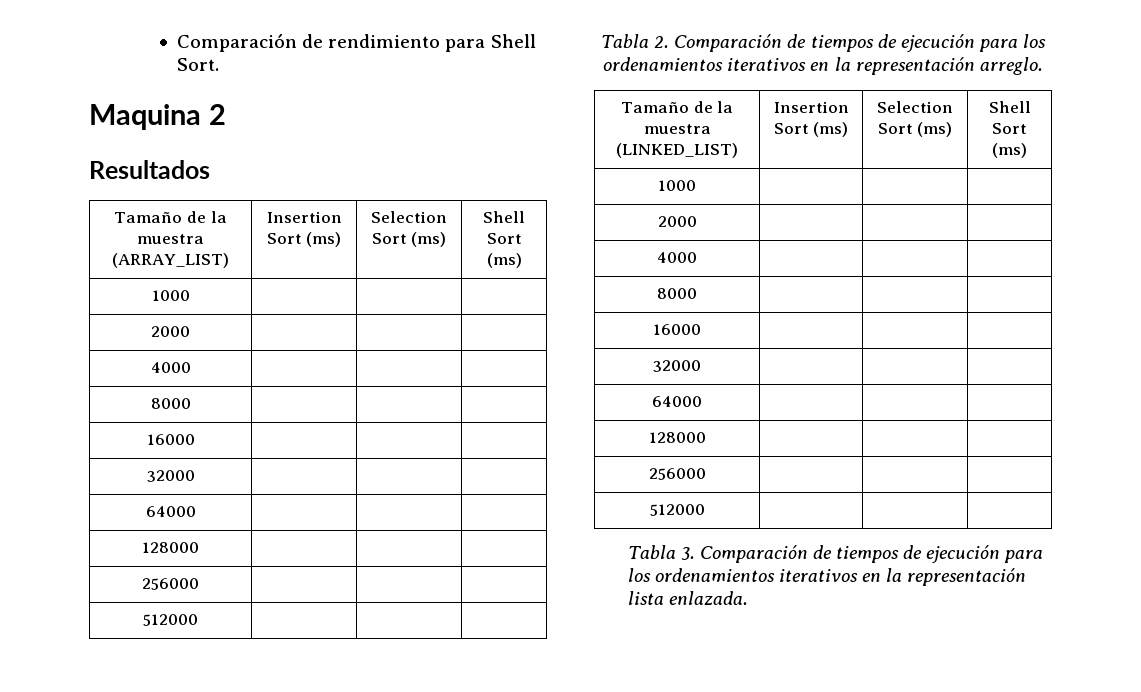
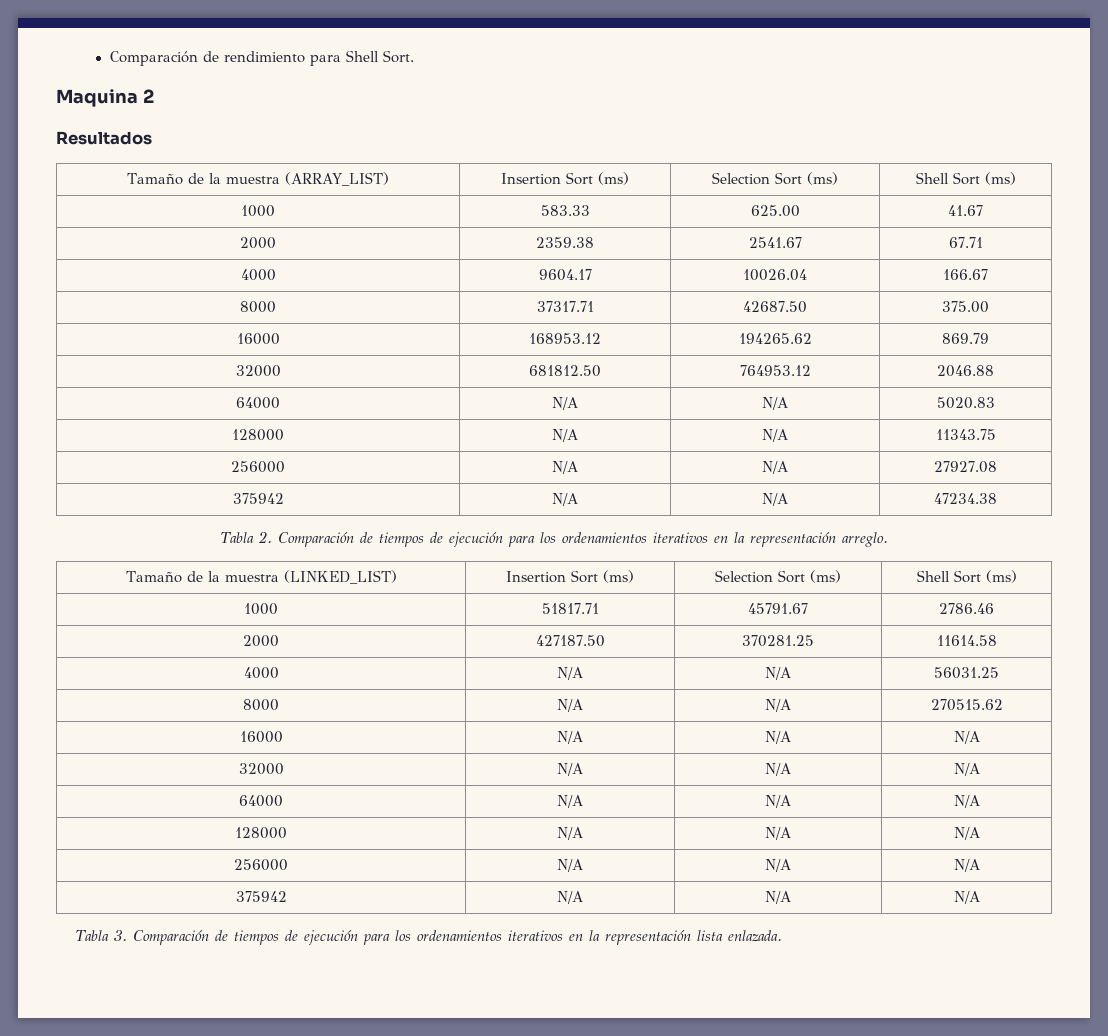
[151,326,190,337] [150,362,191,373] [150,398,191,409] [146,434,195,445] [146,470,195,482] [145,506,196,517] [142,542,199,553] [142,578,199,590] [143,614,198,626] | | // 2000 | | | // 4000 | | | // 8000 | | | // 16000 | | | // 32000 | | | // 64000 | | | // 128000 | | | // 256000 | | | // 512000 | | | -> [540,205,590,216] [750,205,800,217] [948,205,983,216] [240,237,276,249] [536,237,594,248] [748,237,802,248] [948,237,983,248] [240,269,276,281] [538,269,592,281] [743,269,807,281] [943,269,988,280] [240,301,276,313] [536,301,594,312] [743,301,807,313] [942,301,989,313] [236,333,280,345] [529,333,601,344] [738,333,812,344] [942,333,989,344] [235,365,281,377] [529,365,601,377] [739,365,811,376] [937,365,994,377] [236,397,280,409] [552,397,578,410] [762,397,788,410] [936,397,995,409] [232,429,284,441] [552,429,578,442] [762,429,788,442] [935,429,996,440] [231,461,285,473] [552,461,578,474] [762,461,788,474] [934,461,997,473] [232,493,284,504] [552,493,578,506] [762,493,788,506] [934,493,997,504] 583.33 | 625.00 | 41.67 // 2000 | 2359.38 | 2541.67 | 67.71 // 4000 | 9604.17 | 10026.04 | 166.67 // 8000 | 37317.71 | 42687.50 | 375.00 // 16000 | 168953.12 | 194265.62 | 869.79 // 32000 | 681812.50 | 764953.12 | 2046.88 // 64000 | N/A | N/A | 5020.83 // 128000 | N/A | N/A | 11343.75 // 256000 | N/A | N/A | 27927.08 // 375942 | N/A | N/A | 47234.38
[657,216,697,227] [657,252,697,263] [657,288,697,299] [653,324,701,335] [653,360,701,372] [652,396,702,407] [648,432,706,443] [648,468,706,480] [649,504,705,516] | | // 2000 | | | // 4000 | | | // 8000 | | | // 16000 | | | // 32000 | | | // 64000 | | | // 128000 | | | // 256000 | | | // 512000 | | | -> [541,603,599,614] [748,603,808,614] [939,603,994,614] [243,635,279,647] [535,635,605,647] [742,635,814,647] [936,635,997,646] [243,667,279,679] [557,667,583,680] [765,667,791,680] [934,667,999,679] [243,699,279,711] [557,699,583,712] [765,699,791,712] [930,699,1003,711] [239,731,283,743] [557,731,583,744] [765,731,791,744] [953,731,980,744] [238,763,284,775] [557,763,583,776] [765,763,791,776] [953,763,980,776] [239,795,283,807] [557,795,583,808] [765,795,791,808] [953,795,980,808] [235,827,287,839] [557,827,583,840] [765,827,791,840] [953,827,980,840] [234,859,288,871] [557,859,583,872] [765,859,791,872] [953,859,980,872] [235,891,287,902] [557,891,583,904] [765,891,791,904] [953,891,980,904] 51817.71 | 45791.67 | 2786.46 // 2000 | 427187.50 | 370281.25 | 11614.58 // 4000 | N/A | N/A | 56031.25 // 8000 | N/A | N/A | 270515.62 // 16000 | N/A | N/A | N/A // 32000 | N/A | N/A | N/A // 64000 | N/A | N/A | N/A // 128000 | N/A | N/A | N/A // 256000 | N/A | N/A | N/A // 375942 | N/A | N/A | N/A

